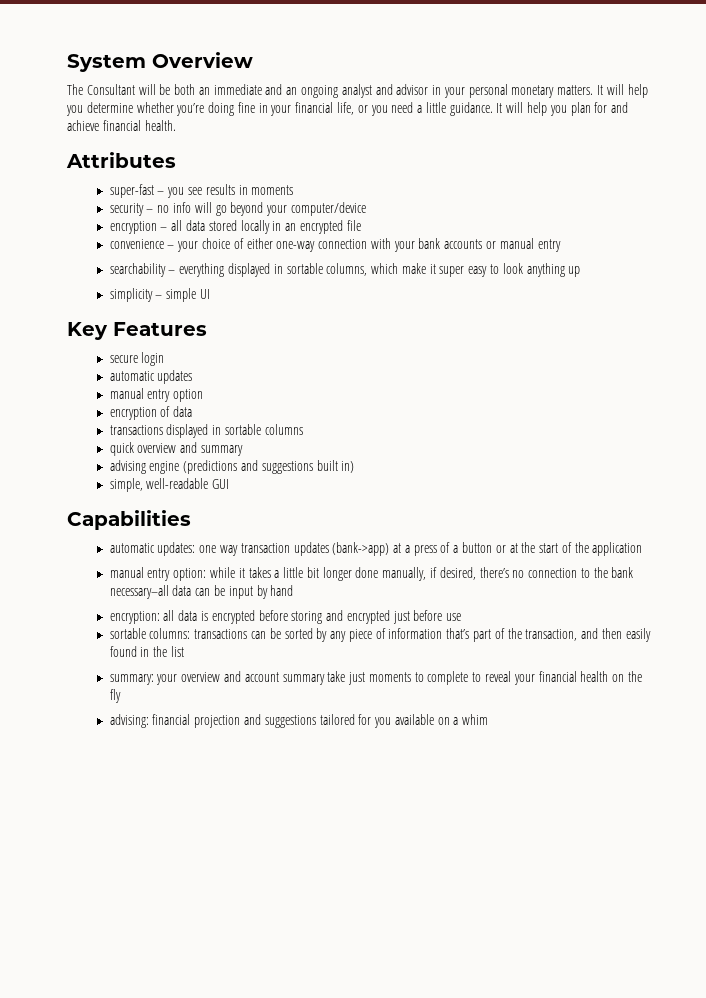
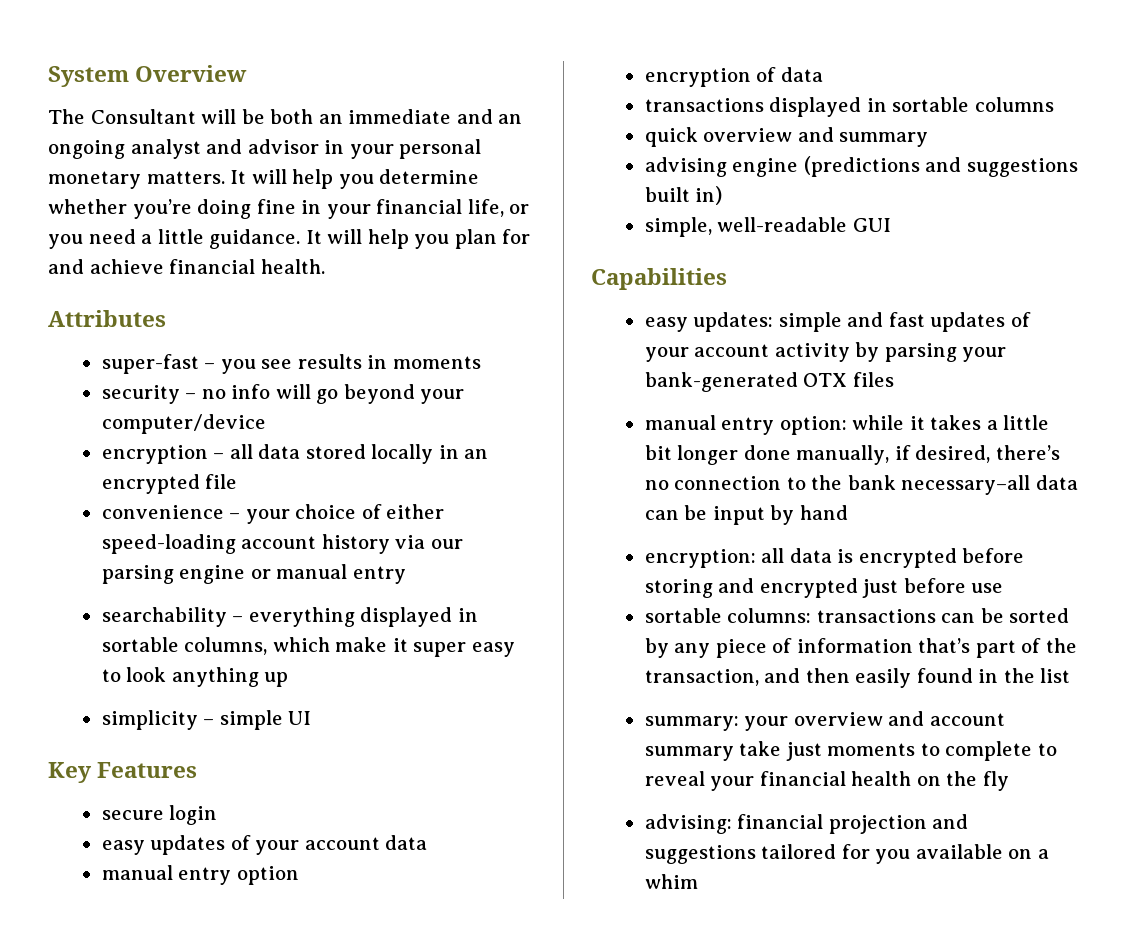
[276,238,483,252] one-way connection with your bank accounts -> [101,534,463,554] [101,565,246,584] speed-loading account history via our parsing engine
[109,370,193,384] automatic updates -> [101,835,428,855] easy updates of your account data
[109,542,643,556] automatic updates: one way transaction updates (bank->app) at a press of a button or at the start of the application -> [644,312,1031,332] [644,342,1007,362] [644,372,894,392] easy updates: simple and fast updates of your account activity by parsing your bank-generated OTX files

